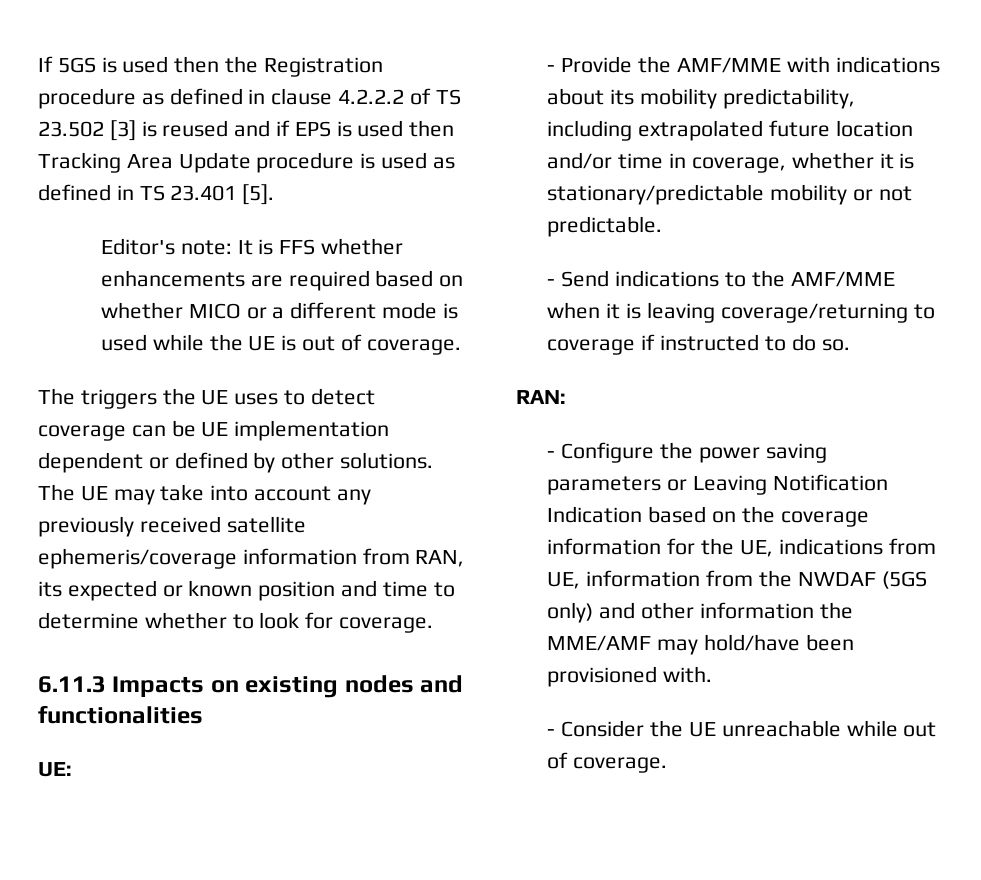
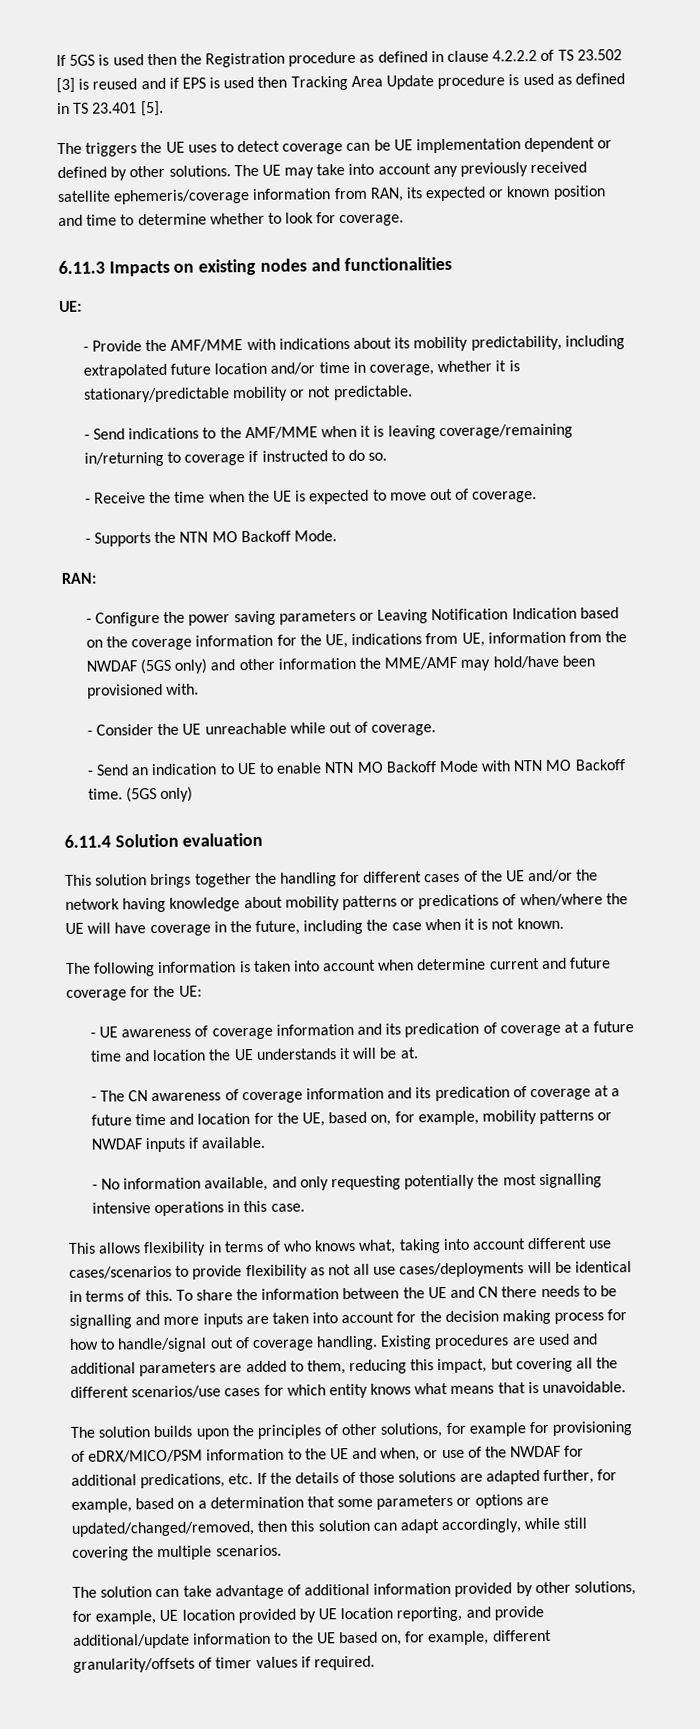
[100,238,403,255] [100,270,464,291] [100,302,458,319] [100,334,461,355] // Editor's note: It is FFS whether enhancements are required based on whether MICO or a different mode is used while the UE is out of coverage. -> (164, 108) none
[720,303,908,323] coverage/returning -> [438,423,573,440] [83,451,164,467] coverage/remaining in/returning
(850, 345) none -> [84,488,538,505] [84,530,337,547] // - Receive the time when the UE is expected to move out of coverage. // - Supports the NTN MO Backoff Mode.
(668, 765) none -> [87,759,626,776] [87,786,194,803] [64,832,264,848] [65,869,599,889] [65,893,628,913] [65,917,564,937] [66,957,612,977] [66,985,202,1001] [89,1021,635,1040] [89,1047,419,1062] [90,1085,621,1104] [90,1109,613,1127] [90,1136,266,1153] [91,1173,602,1192] [91,1200,305,1217] [68,1237,613,1257] [69,1261,633,1280] [69,1285,617,1302] [69,1309,628,1329] [69,1333,599,1353] [70,1357,619,1377] [70,1381,627,1399] [70,1421,633,1440] [71,1445,585,1463] [71,1469,618,1489] [71,1494,549,1513] [71,1517,588,1537] [72,1544,282,1561] [72,1581,637,1600] [72,1606,544,1625] [73,1629,552,1649] [73,1655,375,1673] // - Send an indication to UE to enable NTN MO Backoff Mode with NTN MO Backoff time. (5GS only) // 6.11.4 Solution evaluation // This solution brings together the handling for different cases of the UE and/or the network having knowledge about mobility patterns or predications of when/where the UE will have coverage in the future, including the case when it is not known. // The following information is taken into account when determine current and future coverage for the UE: // - UE awareness of coverage information and its predication of coverage at a future time and location the UE understands it will be at. // - The CN awareness of coverage information and its predication of coverage at a future time and location for the UE, based on, for example, mobility patterns or NWDAF inputs if available. // - No information available, and only requesting potentially the most signalling intensive operations in this case. // This allows flexibility in terms of who knows what, taking into account different use cases/scenarios to provide flexibility as not all use cases/deployments will be identical in terms of this. To share the information between the UE and CN there needs to be signalling and more inputs are taken into account for the decision making process for how to handle/signal out of coverage handling. Existing procedures are used and additional parameters are added to them, reducing this impact, but covering all the different scenarios/use cases for which entity knows what means that is unavoidable. // The solution builds upon the principles of other solutions, for example for provisioning of eDRX/MICO/PSM information to the UE and when, or use of the NWDAF for additional predications, etc. If the details of those solutions are adapted further, for example, based on a determination that some parameters or options are updated/changed/removed, then this solution can adapt accordingly, while still covering the multiple scenarios. // The solution can take advantage of additional information provided by other solutions, for example, UE location provided by UE location reporting, and provide additional/update information to the UE based on, for example, different granularity/offsets of timer values if required.

